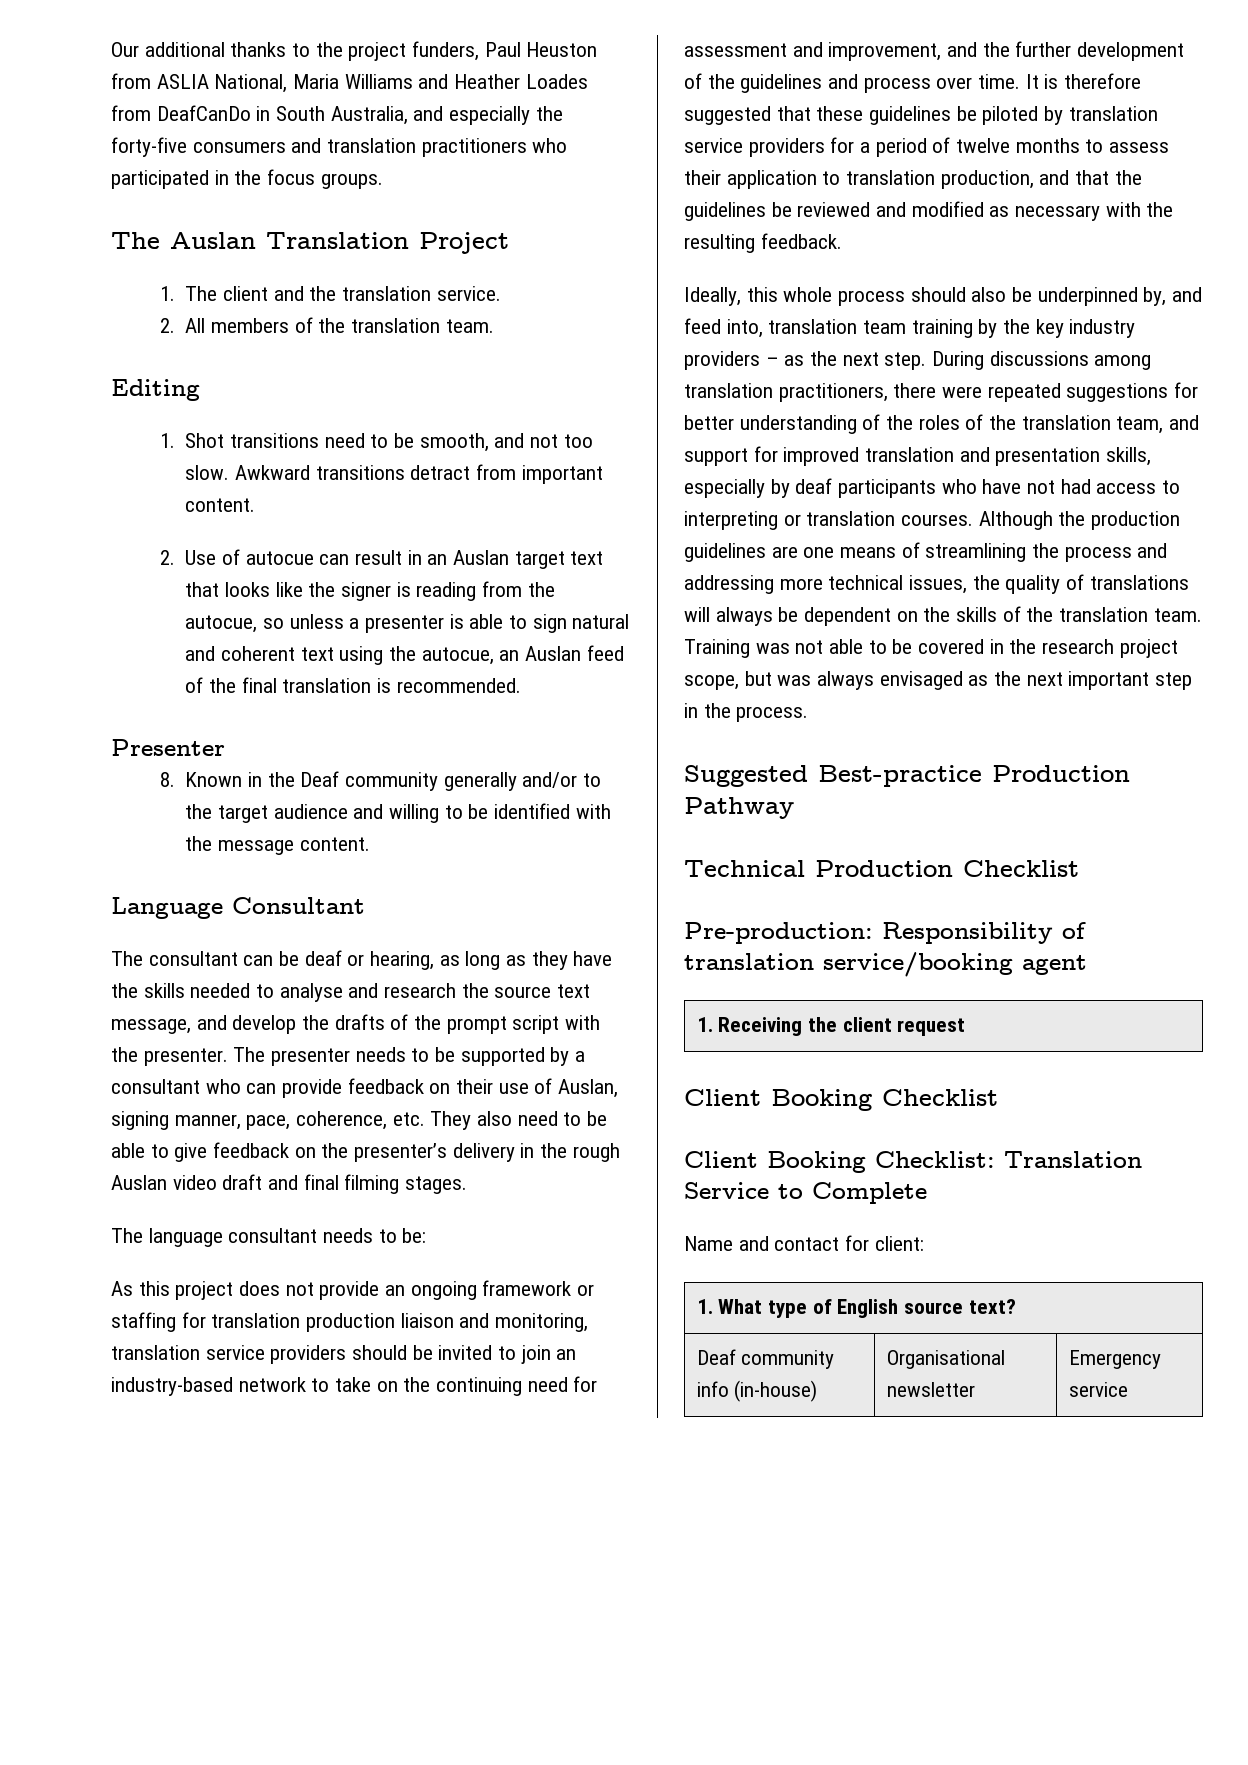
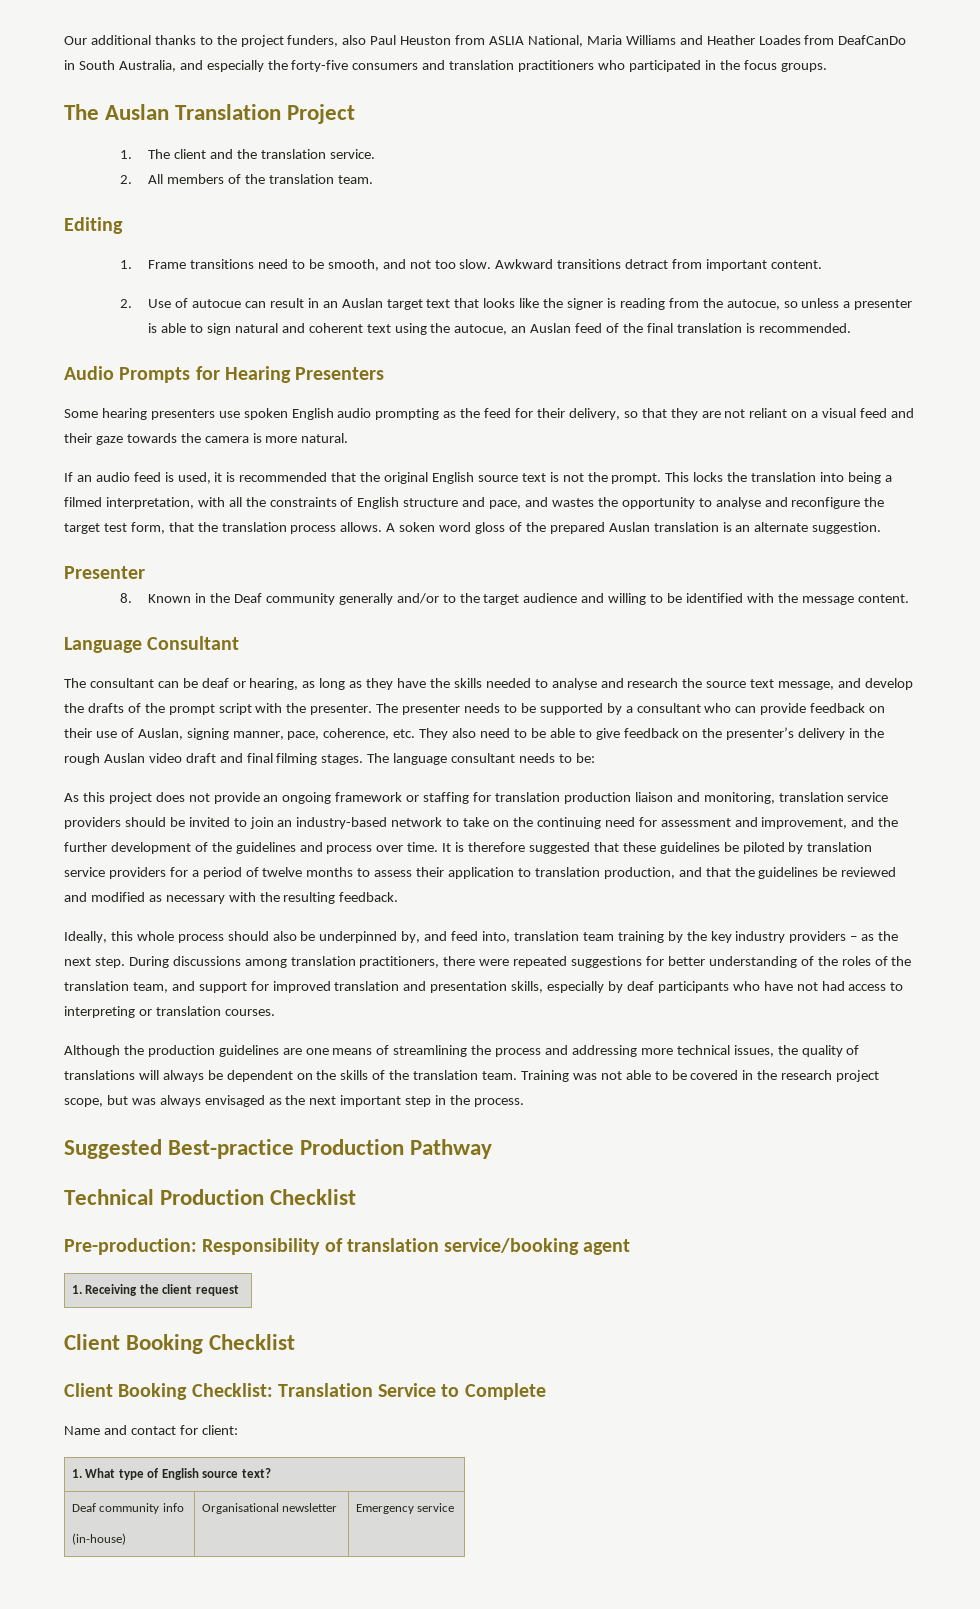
(480, 51) none -> [342,35,367,45] also
[185,433,225,448] Shot -> [148,260,187,269] Frame
(521, 685) none -> [64,366,385,383] [64,408,914,420] [64,433,349,445] [64,472,892,484] [64,497,885,509] [64,522,882,534] // Audio Prompts for Hearing Presenters // Some hearing presenters use spoken English audio prompting as the feed for their delivery, so that they are not reliant on a visual feed and their gaze towards the camera is more natural. // If an audio feed is used, it is recommended that the original English source text is not the prompt. This locks the translation into being a filmed interpretation, with all the constraints of English structure and pace, and wastes the opportunity to analyse and reconfigure the target test form, that the translation process allows. A soken word gloss of the prepared Auslan translation is an alternate suggestion.
(468, 1185) // -> (364, 759) none
(974, 520) none -> (275, 1012) //
(729, 1389) none -> (184, 1507) //

